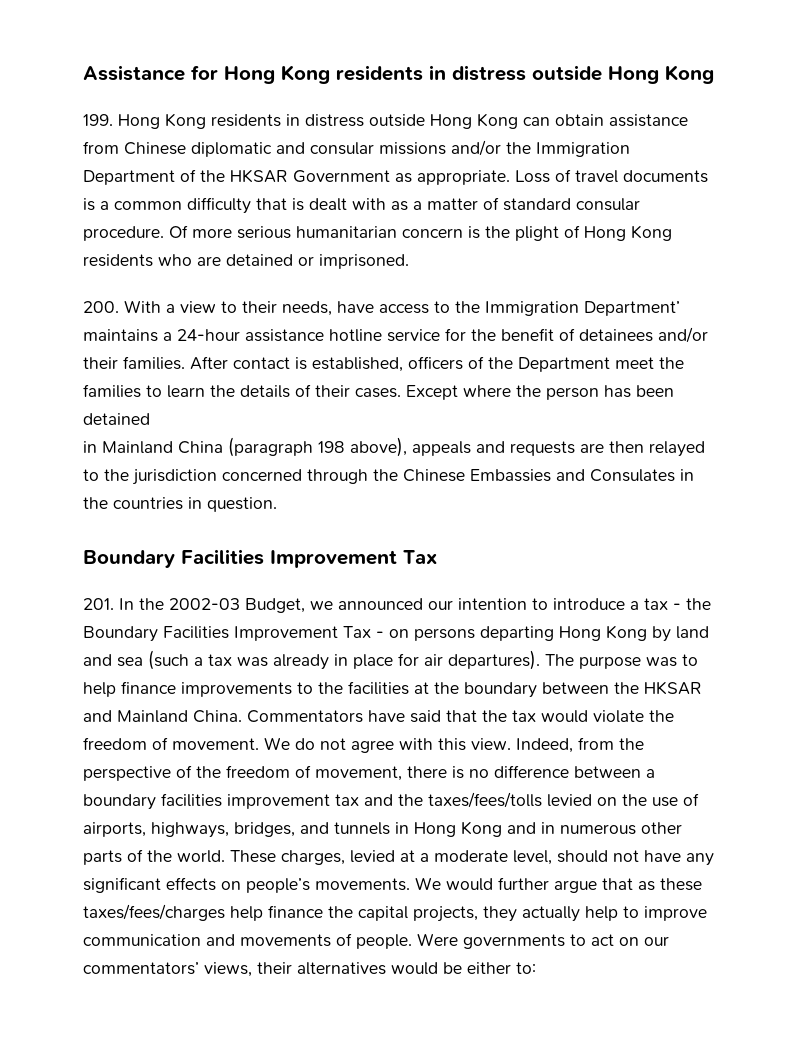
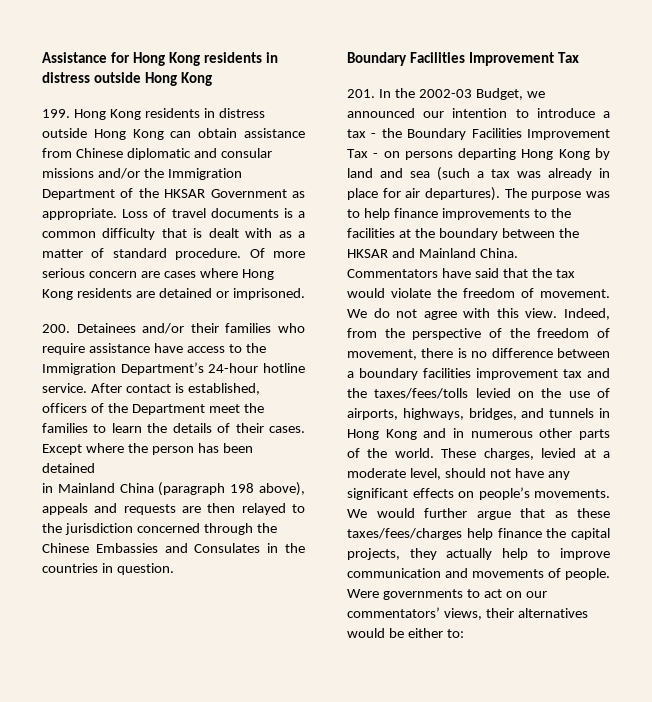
[576,198,640,211] consular -> (167, 253) none
[296,225,672,241] [83,254,192,267] humanitarian concern is the plight of Hong Kong residents who -> [88,268,274,280] [42,288,132,300] concern are cases where Hong Kong residents
[124,300,332,316] With a view to their needs, -> [76,323,305,334] [42,343,150,355] Detainees and/or their families who require assistance
[584,301,680,316] [83,327,708,343] [83,356,185,370] Department’ maintains a 24-hour assistance hotline service for the benefit of detainees and/or their families. -> [120,362,305,375] [42,383,87,393] Department’s 24-hour hotline service.

